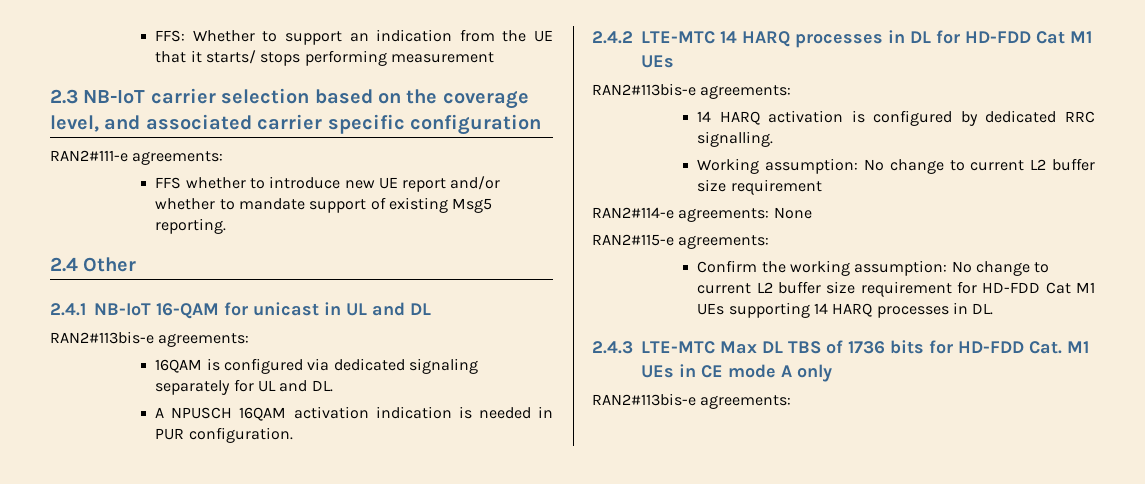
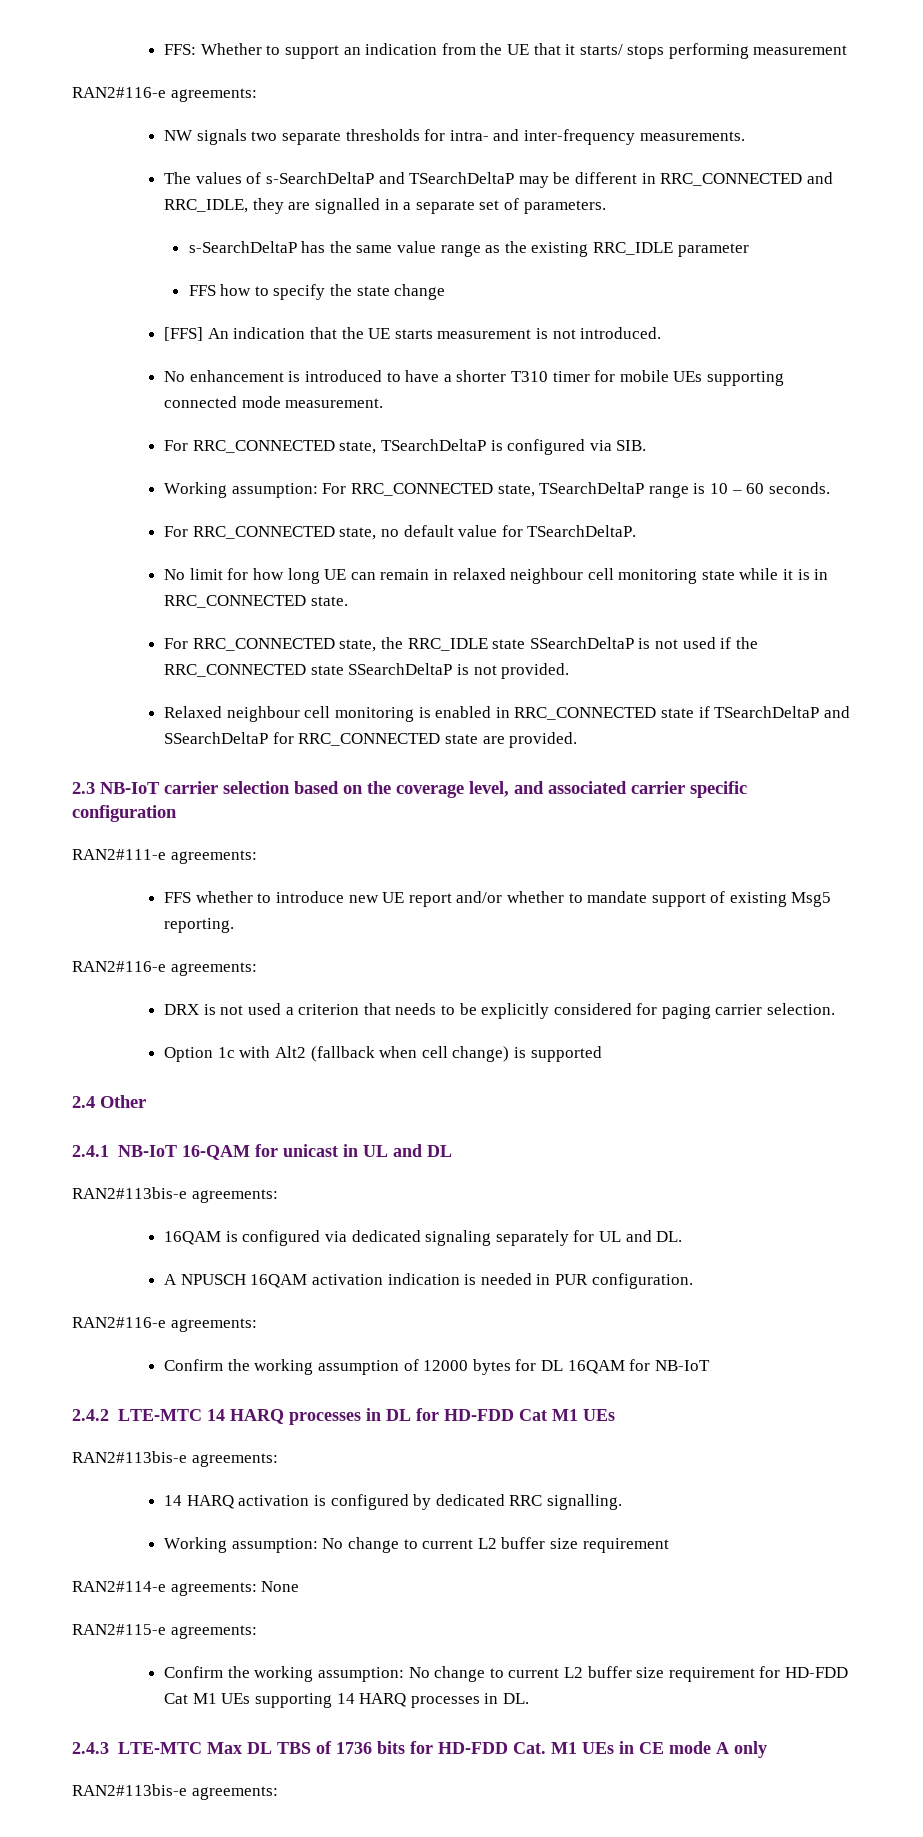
(494, 57) none -> [72,87,257,102] [164,129,745,145] [164,172,833,188] [164,198,606,214] [188,241,749,257] [188,284,446,300] [164,327,662,341] [164,370,784,386] [164,396,384,408] [164,439,647,455] [164,482,830,498] [164,525,637,540] [164,568,829,584] [164,595,348,608] [164,637,758,652] [164,663,570,679] [164,706,850,722] [164,732,578,748] // RAN2#116-e agreements: // NW signals two separate thresholds for intra- and inter-frequency measurements. // The values of s-SearchDeltaP and TSearchDeltaP may be different in RRC_CONNECTED and RRC_IDLE, they are signalled in a separate set of parameters. // s-SearchDeltaP has the same value range as the existing RRC_IDLE parameter // FFS how to specify the state change // [FFS] An indication that the UE starts measurement is not introduced. // No enhancement is introduced to have a shorter T310 timer for mobile UEs supporting connected mode measurement. // For RRC_CONNECTED state, TSearchDeltaP is configured via SIB. // Working assumption: For RRC_CONNECTED state, TSearchDeltaP range is 10 – 60 seconds. // For RRC_CONNECTED state, no default value for TSearchDeltaP. // No limit for how long UE can remain in relaxed neighbour cell monitoring state while it is in RRC_CONNECTED state. // For RRC_CONNECTED state, the RRC_IDLE state SSearchDeltaP is not used if the RRC_CONNECTED state SSearchDeltaP is not provided. // Relaxed neighbour cell monitoring is enabled in RRC_CONNECTED state if TSearchDeltaP and SSearchDeltaP for RRC_CONNECTED state are provided.
(227, 226) none -> [72,961,257,976] [164,1003,836,1019] [164,1046,602,1062] // RAN2#116-e agreements: // DRX is not used a criterion that needs to be explicitly considered for paging carrier selection. // Option 1c with Alt2 (fallback when cell change) is supported
(293, 435) none -> [72,1317,257,1332] [164,1359,710,1375] // RAN2#116-e agreements: // Confirm the working assumption of 12000 bytes for DL 16QAM for NB-IoT

